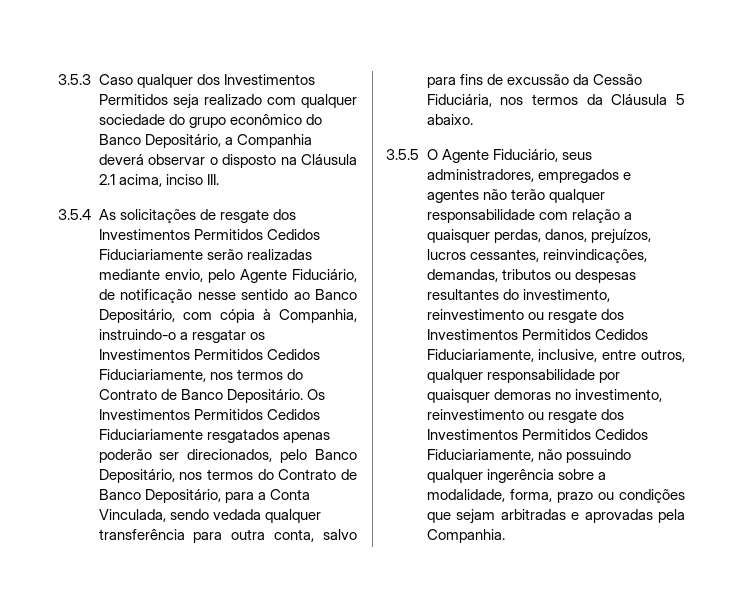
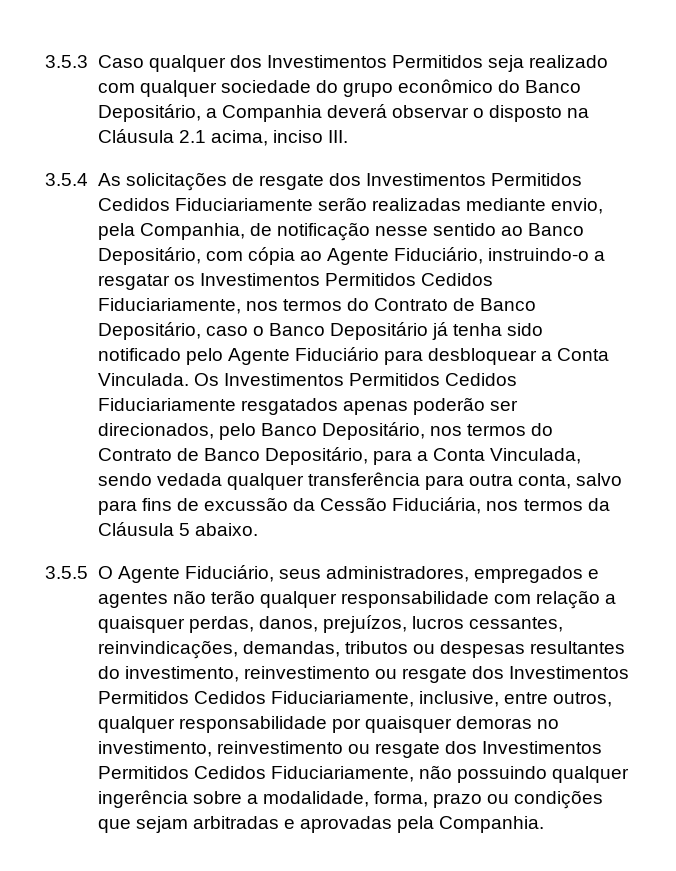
[207,269,357,283] pelo Agente Fiduciário, -> [97,223,245,240] pela Companhia,
[262,309,357,323] à Companhia, -> [299,247,484,265] ao Agente Fiduciário,
[226,389,303,403] Depositário. -> [97,322,544,340] [97,347,610,365] [97,373,189,386] Depositário, caso o Banco Depositário já tenha sido notificado pelo Agente Fiduciário para desbloquear a Conta Vinculada.

